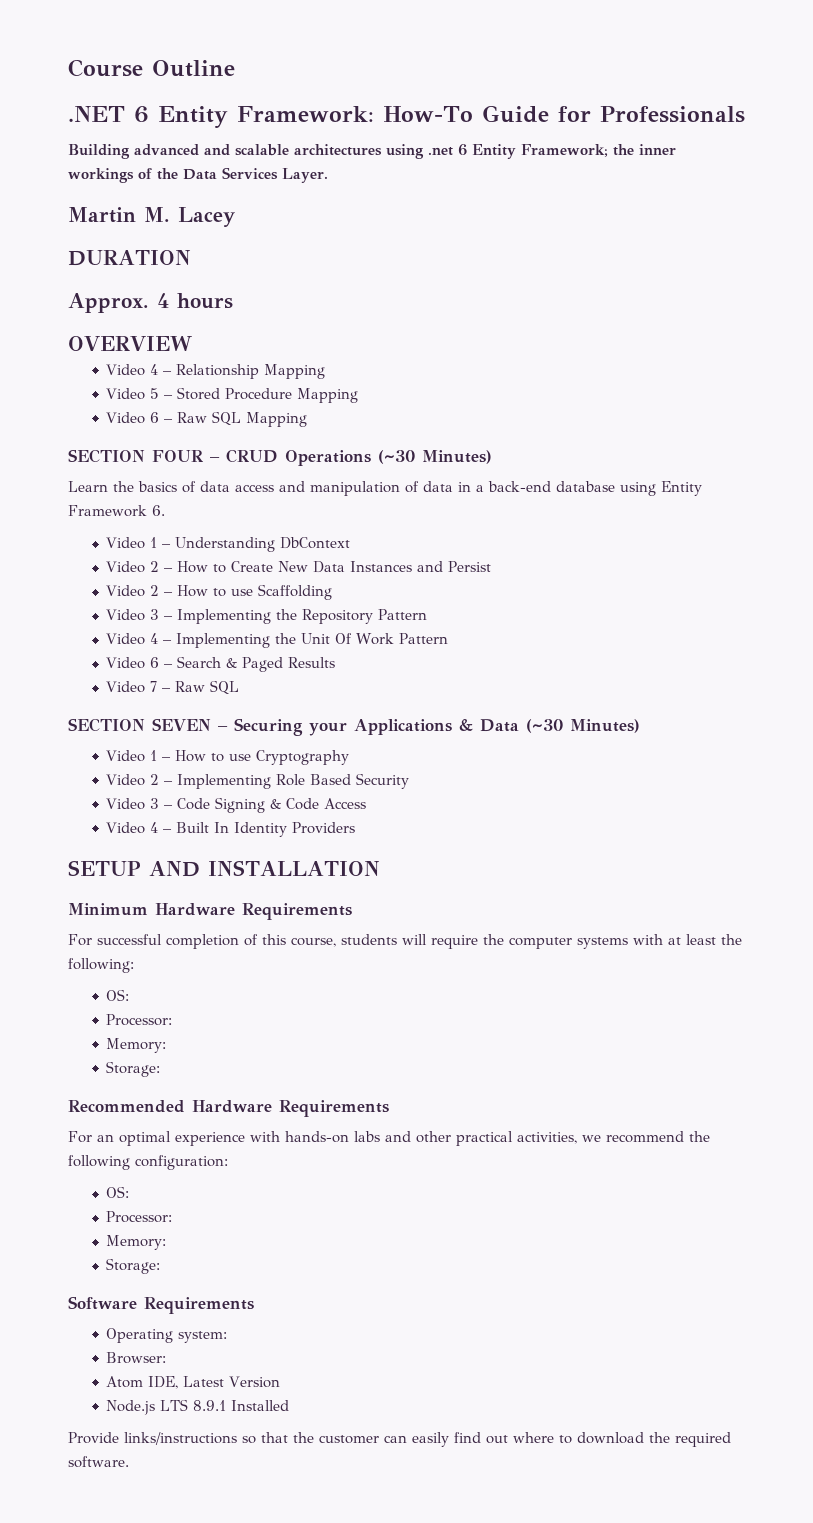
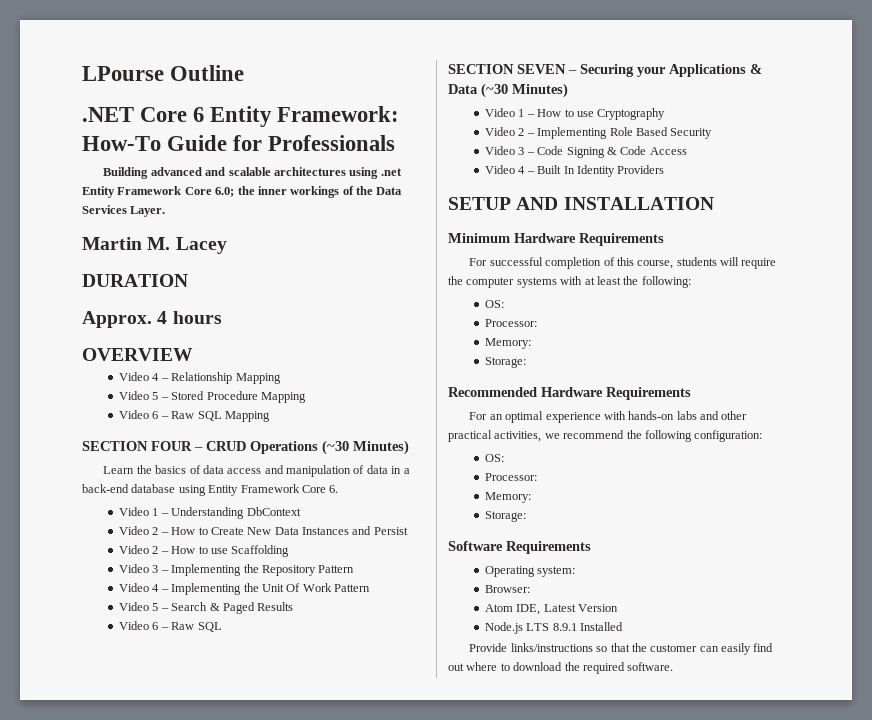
[68,59,143,77] Course -> [82,66,164,81] LPourse
(125, 114) none -> [140,107,188,122] Core
[458,144,608,159] 6 Entity Framework; -> [82,186,235,198] Entity Framework Core 6.0;
(147, 511) none -> [301,485,326,493] Core
[150,657,160,668] 6 -> [152,603,159,611] 5
[150,681,158,692] 7 -> [152,622,159,630] 6

